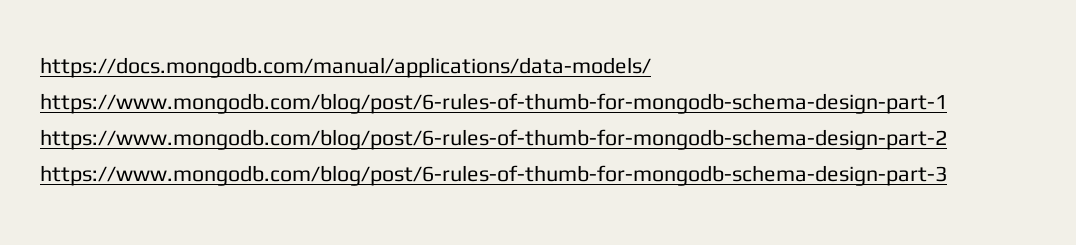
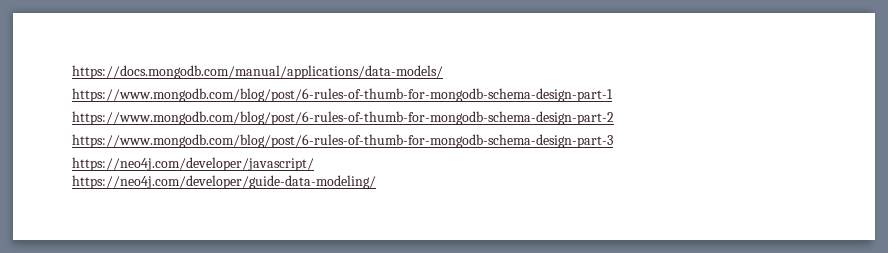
(947, 175) none -> [72,157,314,171] [72,175,376,189] // https://neo4j.com/developer/javascript/ // https://neo4j.com/developer/guide-data-modeling/

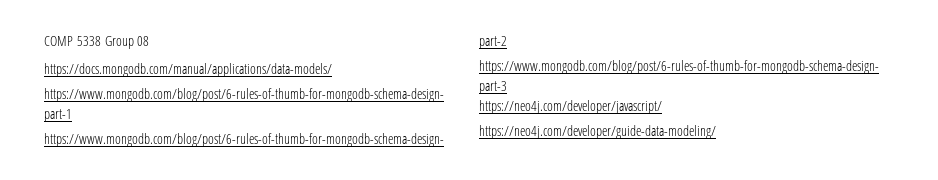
(72, 72) none -> [44,36,150,49] COMP 5338 Group 08 //

